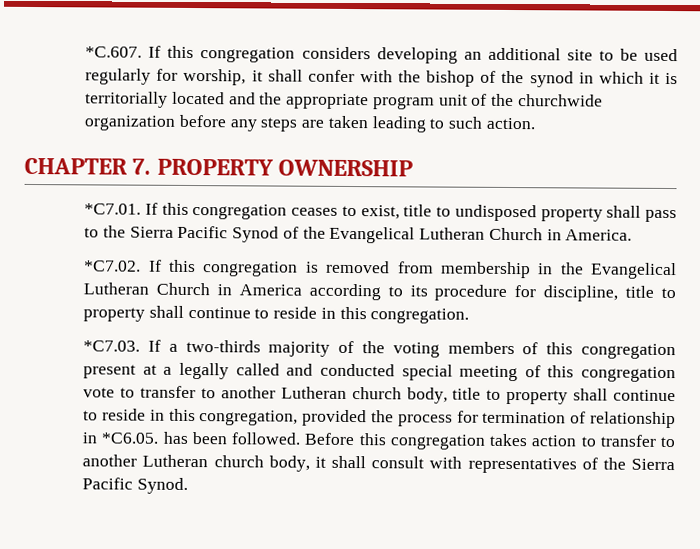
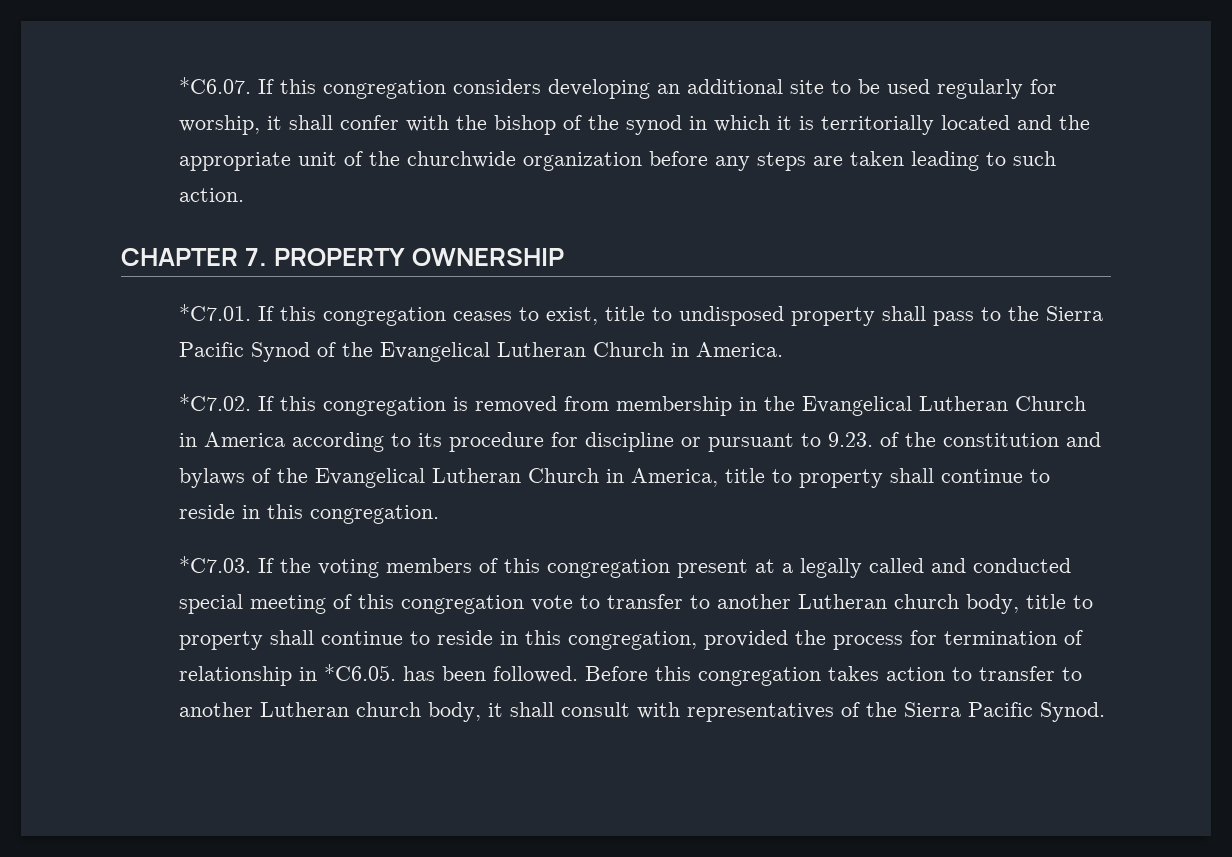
[85,46,143,58] *C.607. -> [179,77,252,94] *C6.07.
[372,96,435,110] program -> (292, 161) none
[543,285,619,302] discipline, -> [585,432,1102,452] [179,468,719,488] discipline or pursuant to 9.23. of the constitution and bylaws of the Evangelical Lutheran Church in America,
[168,339,355,357] a two-thirds majority of -> (275, 565) none

